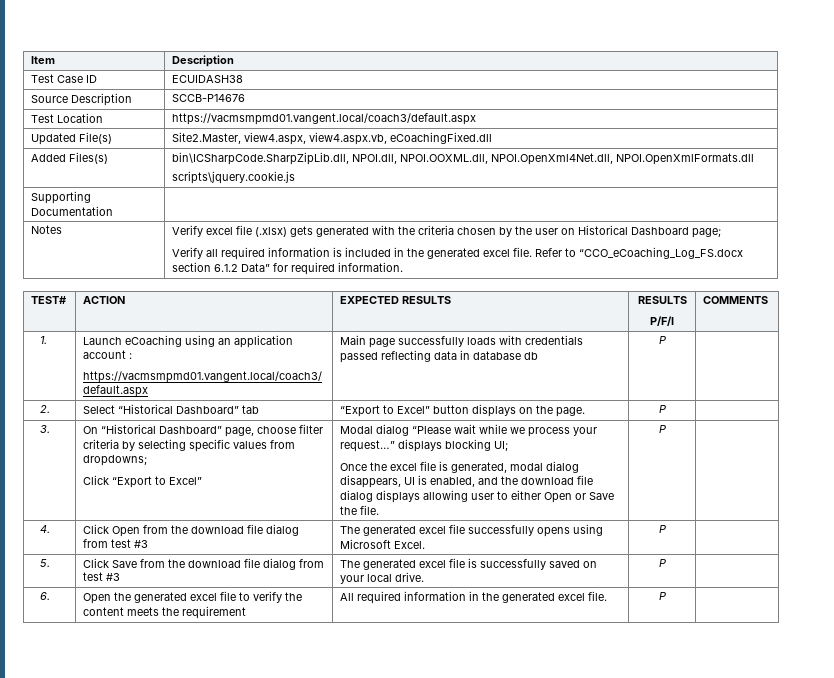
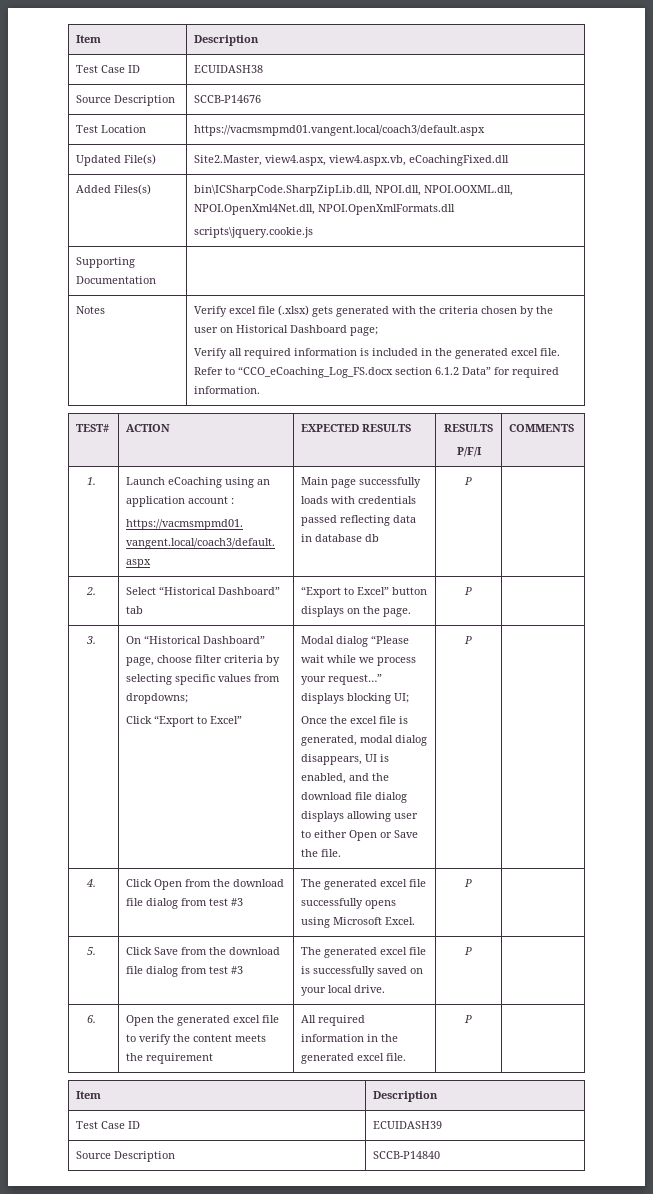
(667, 596) none -> [76,1091,102,1099] [373,1091,439,1102] [76,1121,141,1129] [373,1121,443,1129] [76,1151,176,1162] [373,1151,441,1159] // Item | Description // Test Case ID | ECUIDASH39 // Source Description | SCCB-P14840

